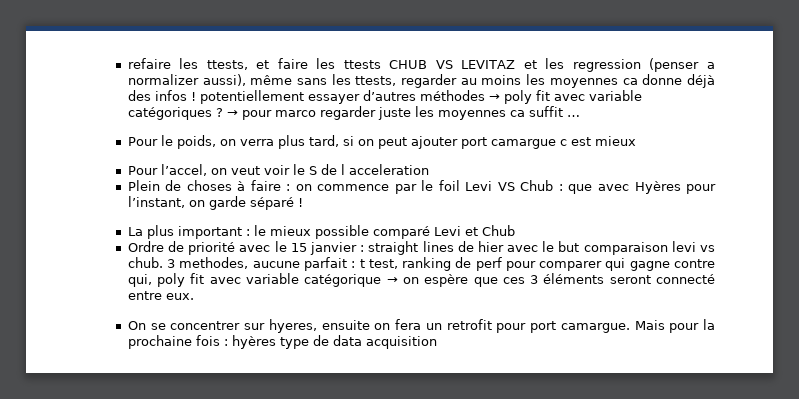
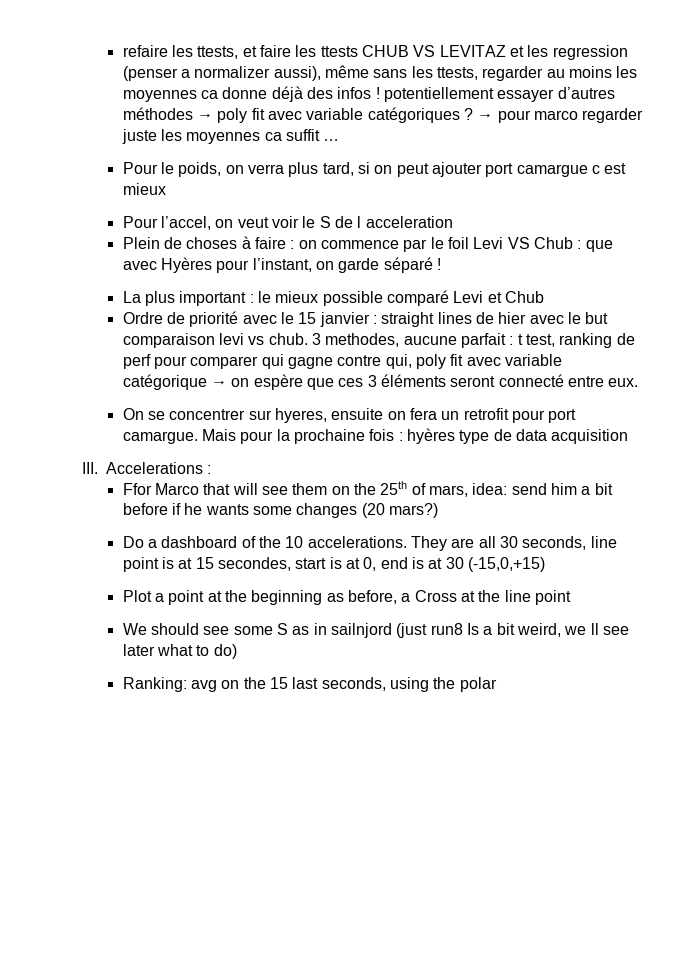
(437, 342) none -> [82,462,212,474] [122,481,613,497] [122,503,439,518] [122,536,617,551] [122,557,545,572] [122,590,571,605] [122,623,629,638] [122,644,237,659] [122,677,497,692] // III. Accelerations : // Ffor Marco that will see them on the 25th of mars, idea: send him a bit before if he wants some changes (20 mars?) // Do a dashboard of the 10 accelerations. They are all 30 seconds, line point is at 15 secondes, start is at 0, end is at 30 (-15,0,+15) // Plot a point at the beginning as before, a Cross at the line point // We should see some S as in sailnjord (just run8 Is a bit weird, we ll see later what to do) // Ranking: avg on the 15 last seconds, using the polar

